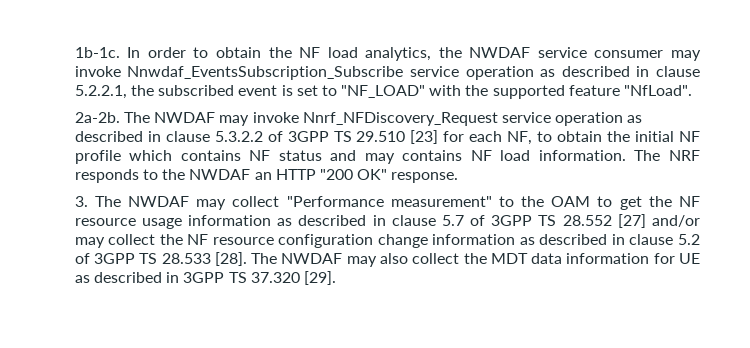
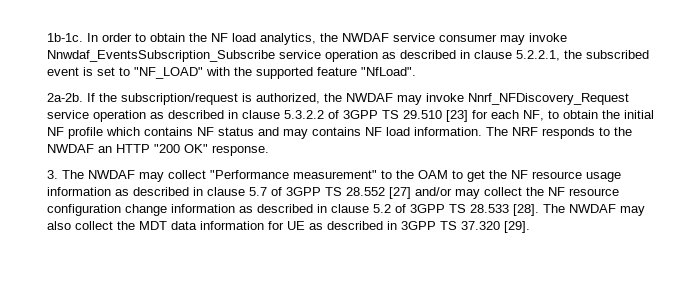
[123,112,150,123] The -> [86,93,342,105] If the subscription/request is authorized, the

